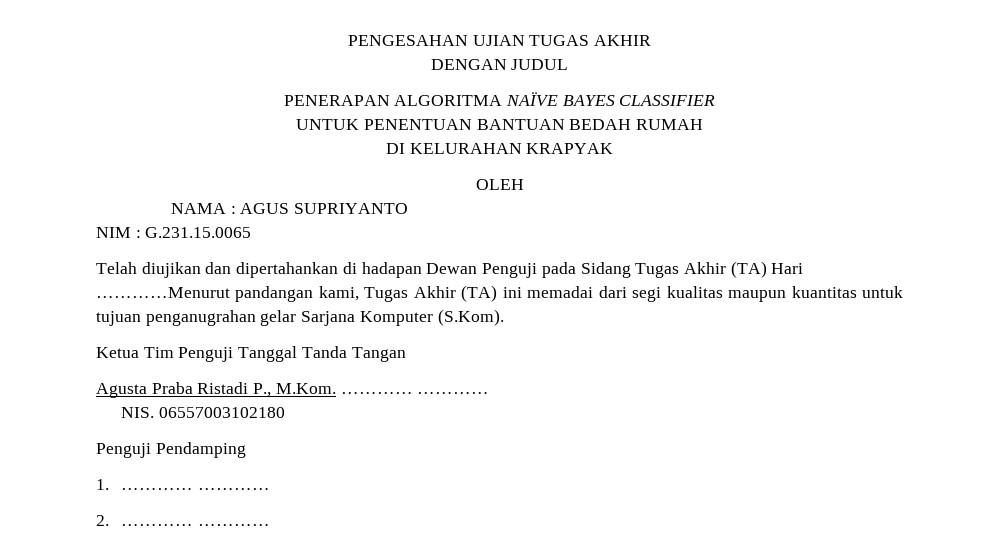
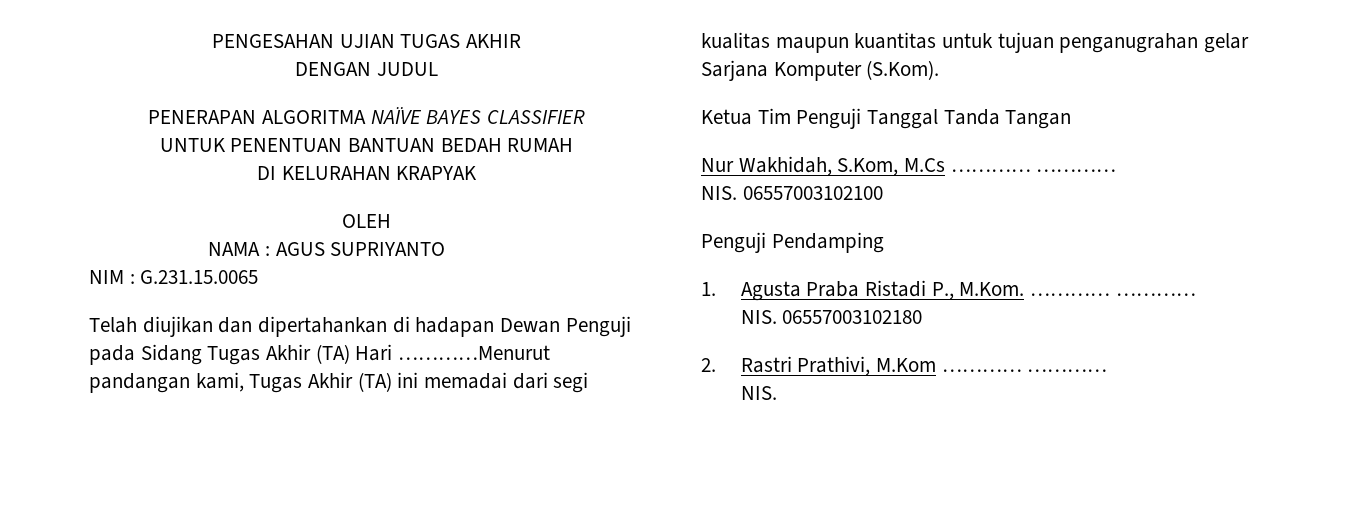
(406, 354) none -> [701,156,1117,176] [701,186,883,200] [701,232,884,253] [701,282,716,296] Nur Wakhidah, S.Kom, M.Cs ………… ………… // NIS. 06557003102100 // Penguji Pendamping // 1.
[96,442,246,458] [96,479,270,490] [96,515,270,526] Penguji Pendamping // 1. ………… ………… // 2. ………… ………… -> [701,356,1108,376] [740,386,777,400] 2. Rastri Prathivi, M.Kom ………… ………… // NIS.

